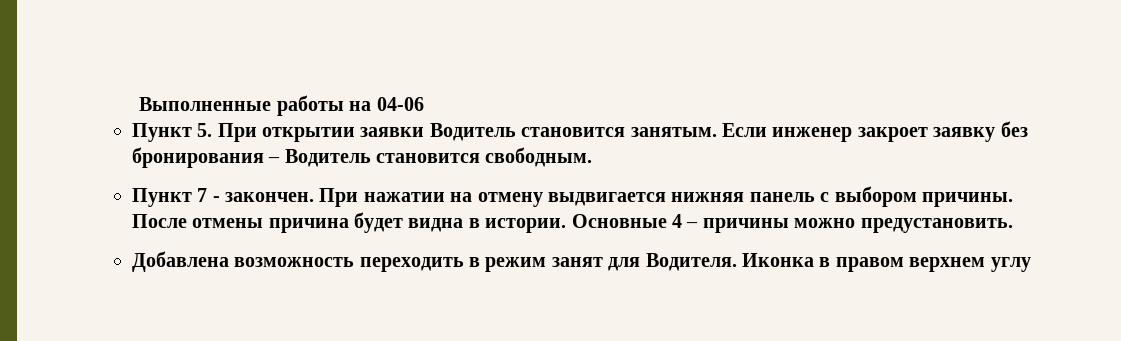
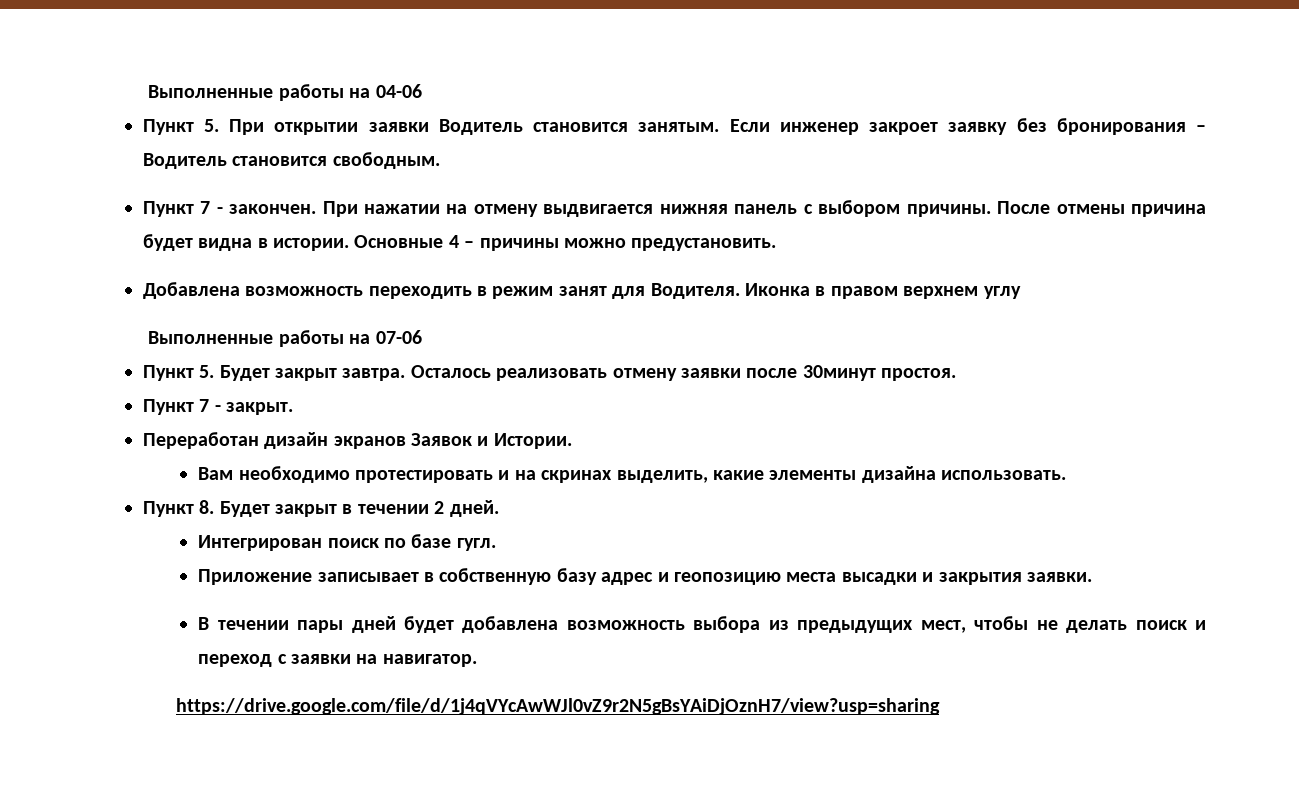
(1031, 264) none -> [148,330,422,347] [142,365,957,381] [142,399,293,415] [142,432,572,449] [198,466,1067,483] [142,500,499,517] [198,534,496,551] [198,568,1093,585] [198,616,1206,633] [198,654,477,667] [176,698,941,715] // Выполненные работы на 07-06 // Пункт 5. Будет закрыт завтра. Осталось реализовать отмену заявки после 30минут простоя. // Пункт 7 - закрыт. // Переработан дизайн экранов Заявок и Истории. // Вам необходимо протестировать и на скринах выделить, какие элементы дизайна использовать. // Пункт 8. Будет закрыт в течении 2 дней. // Интегрирован поиск по базе гугл. // Приложение записывает в собственную базу адрес и геопозицию места высадки и закрытия заявки. // В течении пары дней будет добавлена возможность выбора из предыдущих мест, чтобы не делать поиск и переход с заявки на навигатор. // https://drive.google.com/file/d/1j4qVYcAwWJl0vZ9r2N5gBsYAiDjOznH7/view?usp=sharing

